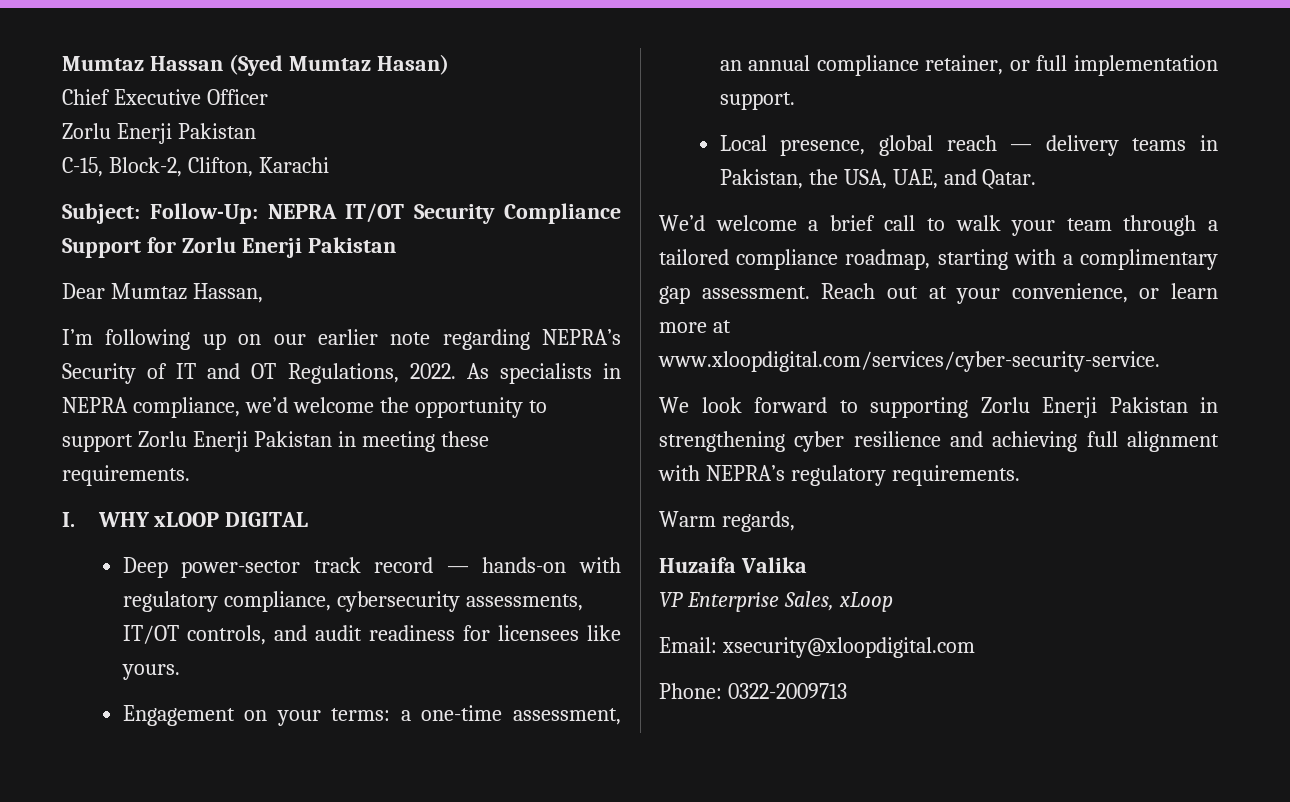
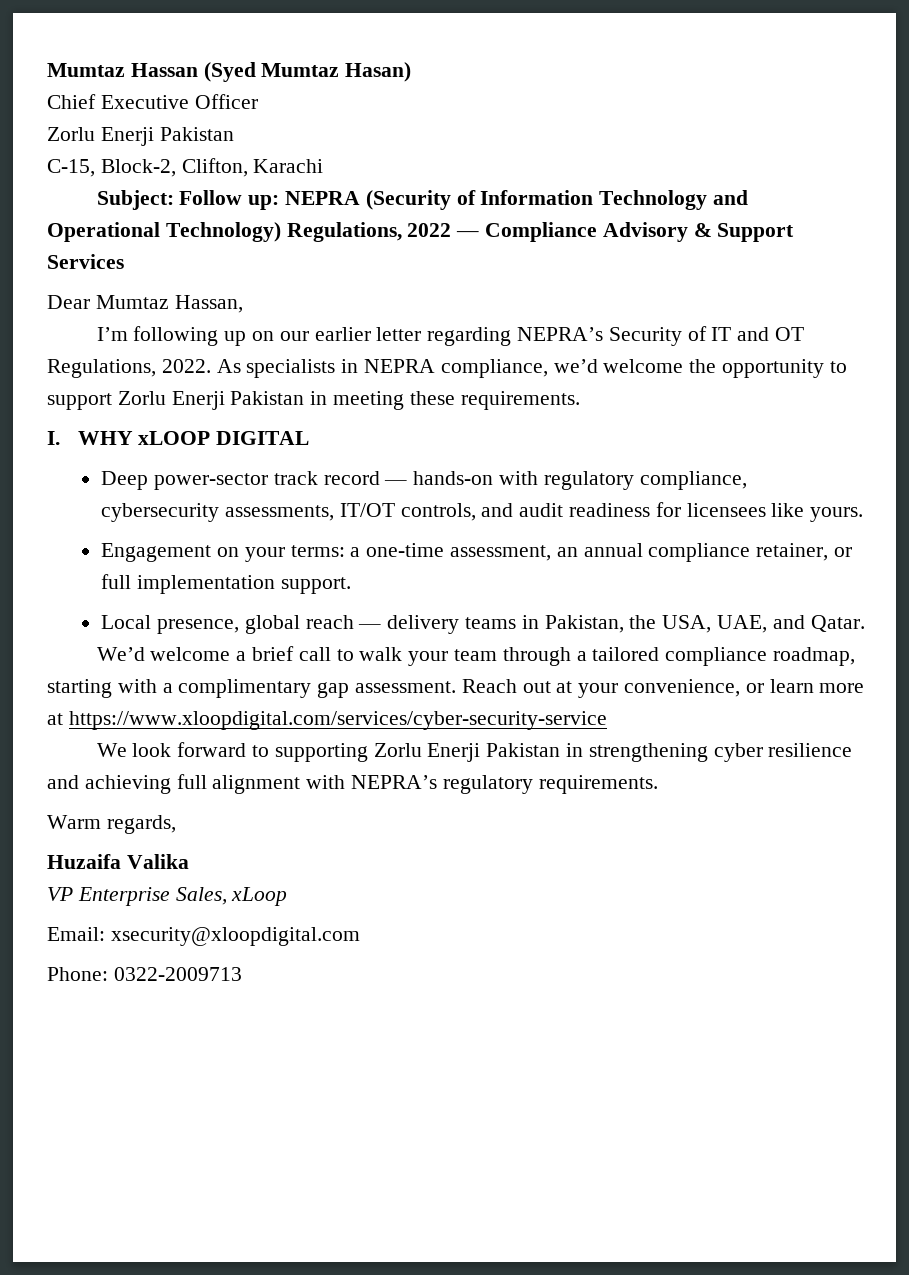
[149,203,621,224] [62,237,396,258] Follow-Up: NEPRA IT/OT Security Compliance Support for Zorlu Enerji Pakistan -> [179,190,748,210] [47,222,795,242] [47,254,124,269] Follow up: NEPRA (Security of Information Technology and Operational Technology) Regulations, 2022 — Compliance Advisory & Support Services
[390,332,431,345] note -> [376,327,422,341] letter
[658,351,1160,372] www.xloopdigital.com/services/cyber-security-service. -> [68,711,607,730] https://www.xloopdigital.com/services/cyber-security-service

